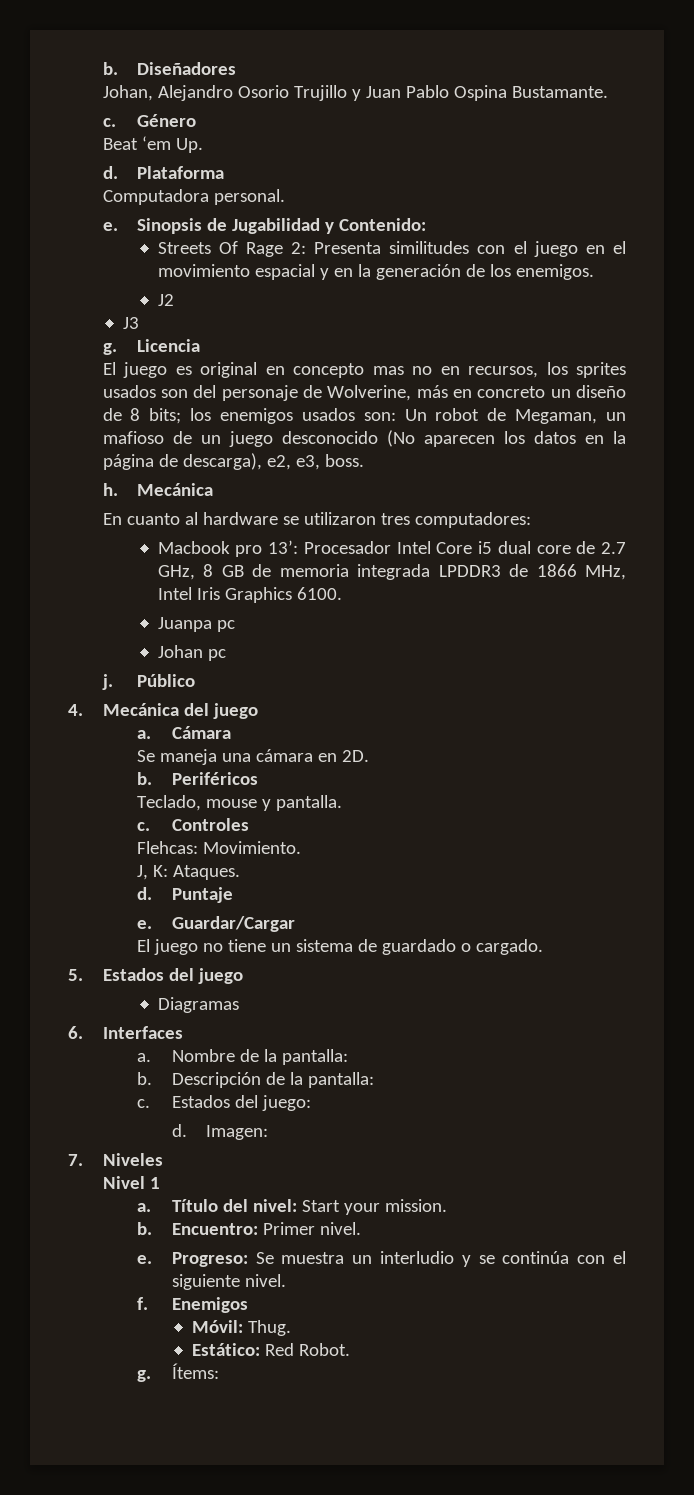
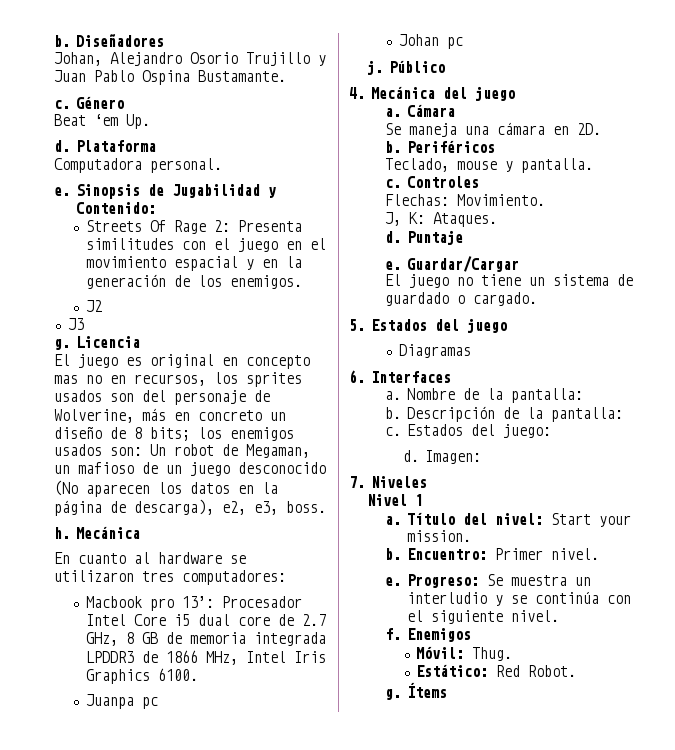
[137,841,199,854] Flehcas: -> [384,194,449,206] Flechas:
[171,1363,219,1379] Ítems: -> [407,682,448,698] Ítems

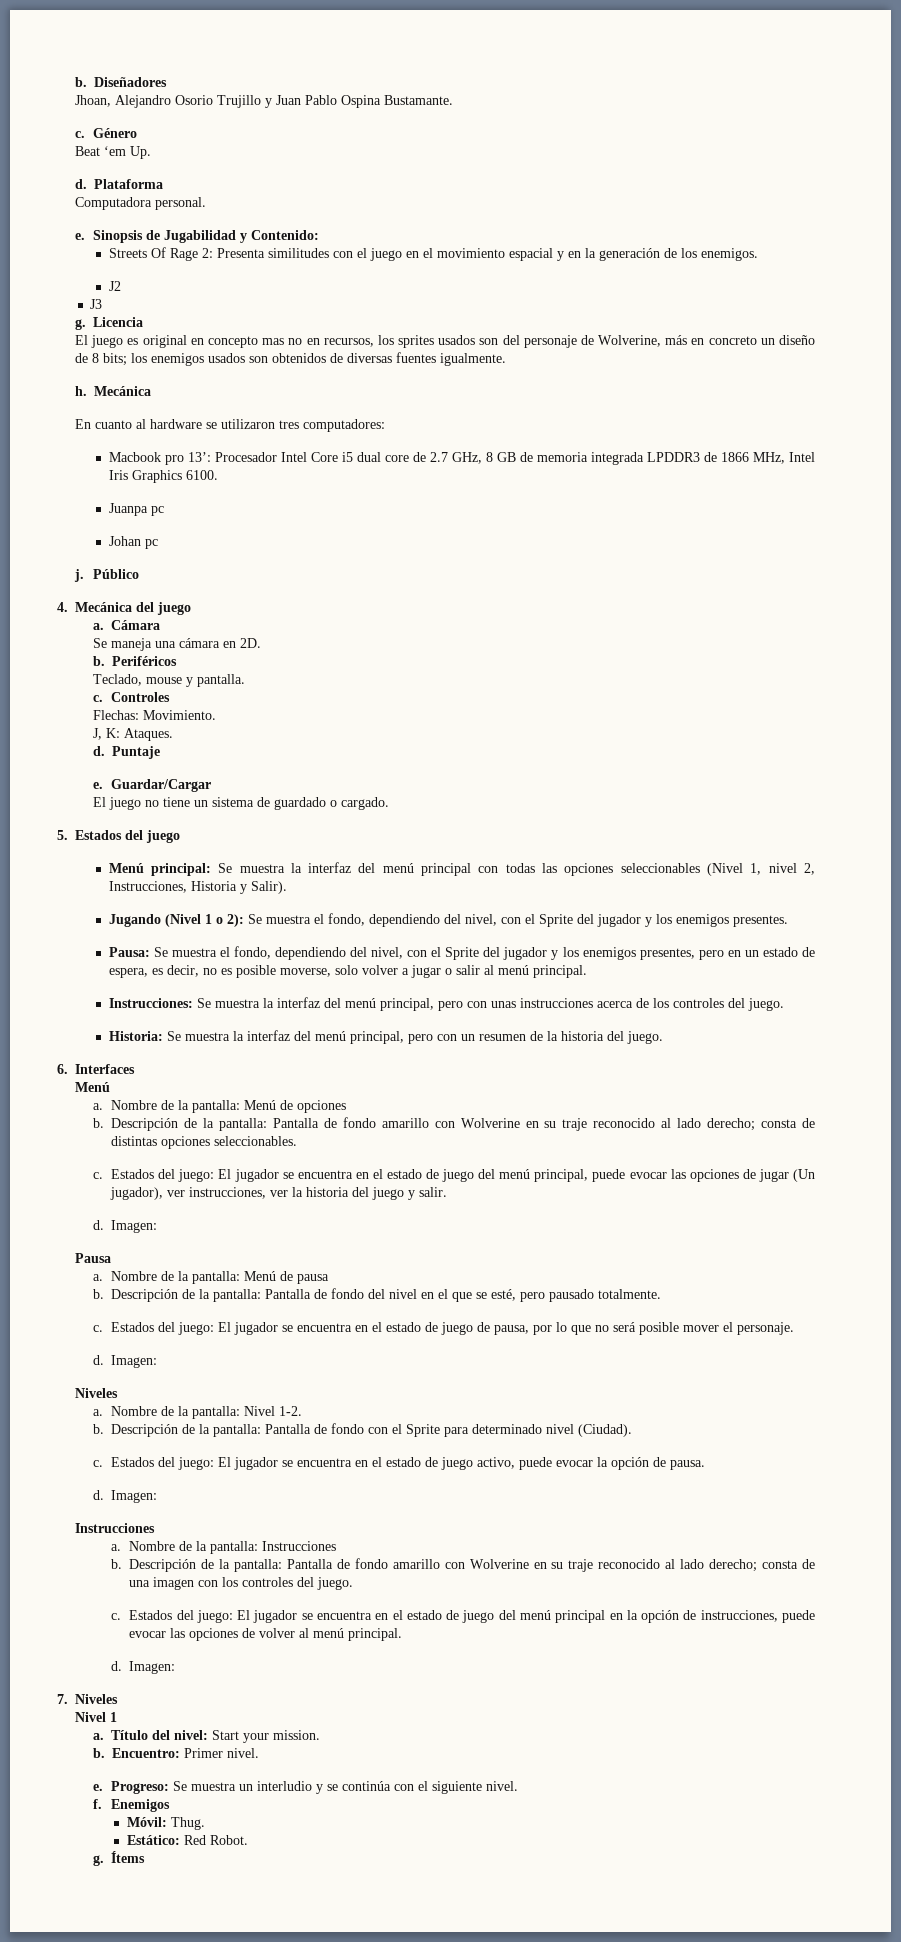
[53,52,102,66] Johan, -> [75,95,112,107] Jhoan,
[109,444,310,458] [53,462,326,476] [53,480,278,497] [53,499,326,516] son: Un robot de Megaman, un mafioso de un juego desconocido (No aparecen los datos en la página de descarga), e2, e3, boss. -> [249,352,507,366] son obtenidos de diversas fuentes igualmente.
[398,344,471,358] Diagramas -> [108,862,815,876] [108,881,287,894] [108,913,788,927] [108,946,815,960] [108,965,587,978] [108,997,784,1011] [108,1030,663,1044] Menú principal: Se muestra la interfaz del menú principal con todas las opciones seleccionables (Nivel 1, nivel 2, Instrucciones, Historia y Salir). // Jugando (Nivel 1 o 2): Se muestra el fondo, dependiendo del nivel, con el Sprite del jugador y los enemigos presentes. // Pausa: Se muestra el fondo, dependiendo del nivel, con el Sprite del jugador y los enemigos presentes, pero en un estado de espera, es decir, no es posible moverse, solo volver a jugar o salir al menú principal. // Instrucciones: Se muestra la interfaz del menú principal, pero con unas instrucciones acerca de los controles del juego. // Historia: Se muestra la interfaz del menú principal, pero con un resumen de la historia del juego.
[384,388,584,403] [384,406,624,422] [384,424,552,438] // a. Nombre de la pantalla: // b. Descripción de la pantalla: // c. Estados del juego: -> [75,1082,111,1092] [93,1100,347,1113] [93,1117,816,1131] [111,1136,298,1149] [93,1169,815,1182] [110,1187,448,1200] [93,1220,158,1233] [75,1253,112,1263] [93,1271,330,1284] [93,1288,662,1302] [93,1322,795,1335] [93,1355,158,1368] [75,1388,119,1398] [93,1406,303,1419] [93,1423,633,1437] [93,1457,706,1470] [93,1490,158,1503] [75,1523,156,1533] [111,1541,337,1554] [111,1558,816,1572] [129,1577,354,1590] [111,1610,816,1623] [129,1628,403,1641] // Menú // a. Nombre de la pantalla: Menú de opciones // b. Descripción de la pantalla: Pantalla de fondo amarillo con Wolverine en su traje reconocido al lado derecho; consta de distintas opciones seleccionables. // c. Estados del juego: El jugador se encuentra en el estado de juego del menú principal, puede evocar las opciones de jugar (Un jugador), ver instrucciones, ver la historia del juego y salir. // d. Imagen: // Pausa // a. Nombre de la pantalla: Menú de pausa // b. Descripción de la pantalla: Pantalla de fondo del nivel en el que se esté, pero pausado totalmente. // c. Estados del juego: El jugador se encuentra en el estado de juego de pausa, por lo que no será posible mover el personaje. // d. Imagen: // Niveles // a. Nombre de la pantalla: Nivel 1-2. // b. Descripción de la pantalla: Pantalla de fondo con el Sprite para determinado nivel (Ciudad). // c. Estados del juego: El jugador se encuentra en el estado de juego activo, puede evocar la opción de pausa. // d. Imagen: // Instrucciones // a. Nombre de la pantalla: Instrucciones // b. Descripción de la pantalla: Pantalla de fondo amarillo con Wolverine en su traje reconocido al lado derecho; consta de una imagen con los controles del juego. // c. Estados del juego: El jugador se encuentra en el estado de juego del menú principal en la opción de instrucciones, puede evocar las opciones de volver al menú principal.

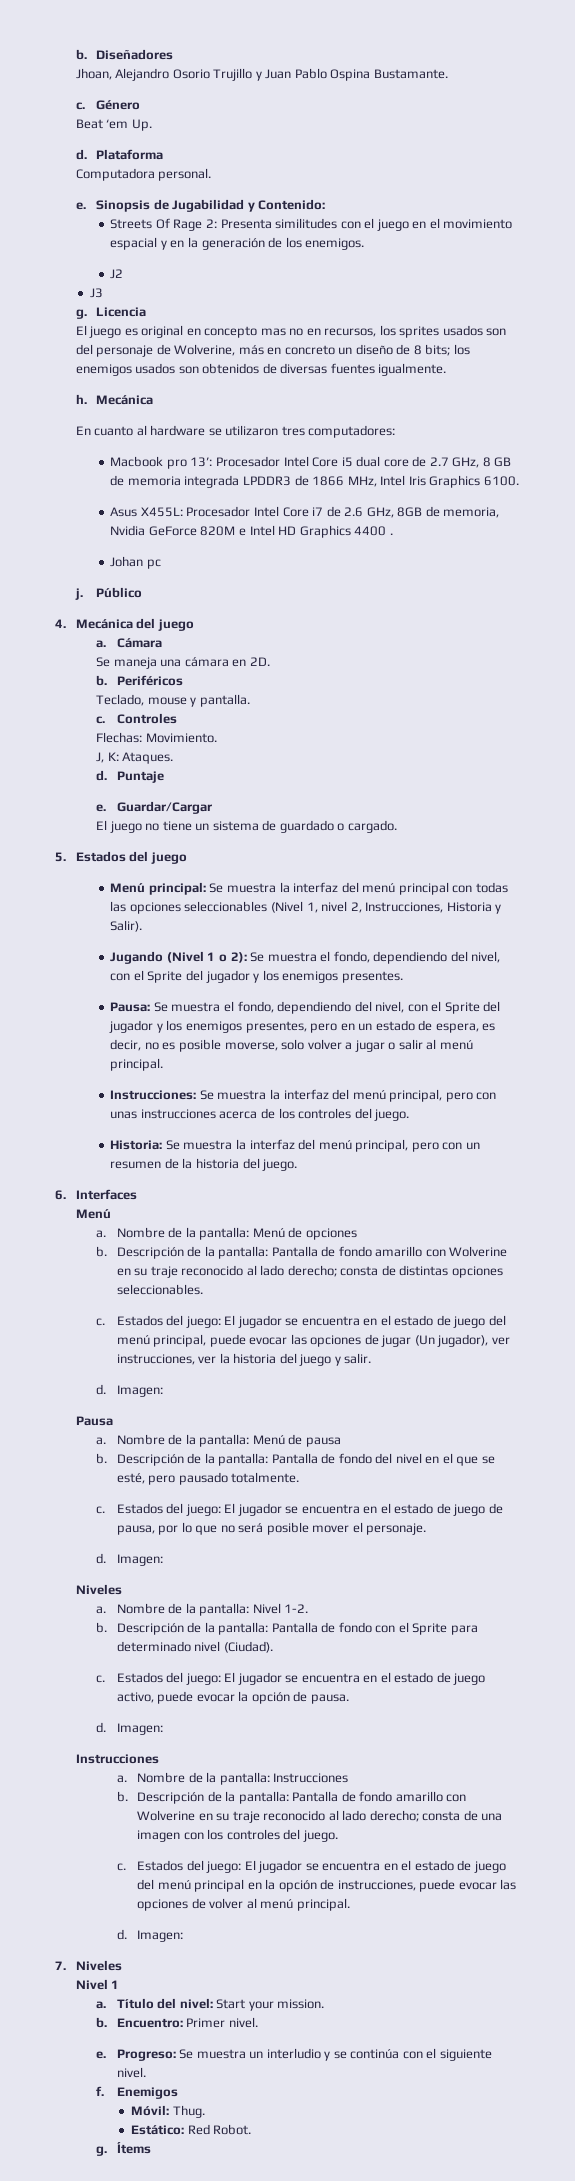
[108,503,164,516] Juanpa pc -> [110,506,500,518] [110,525,393,538] Asus X455L: Procesador Intel Core i7 de 2.6 GHz, 8GB de memoria, Nvidia GeForce 820M e Intel HD Graphics 4400 .

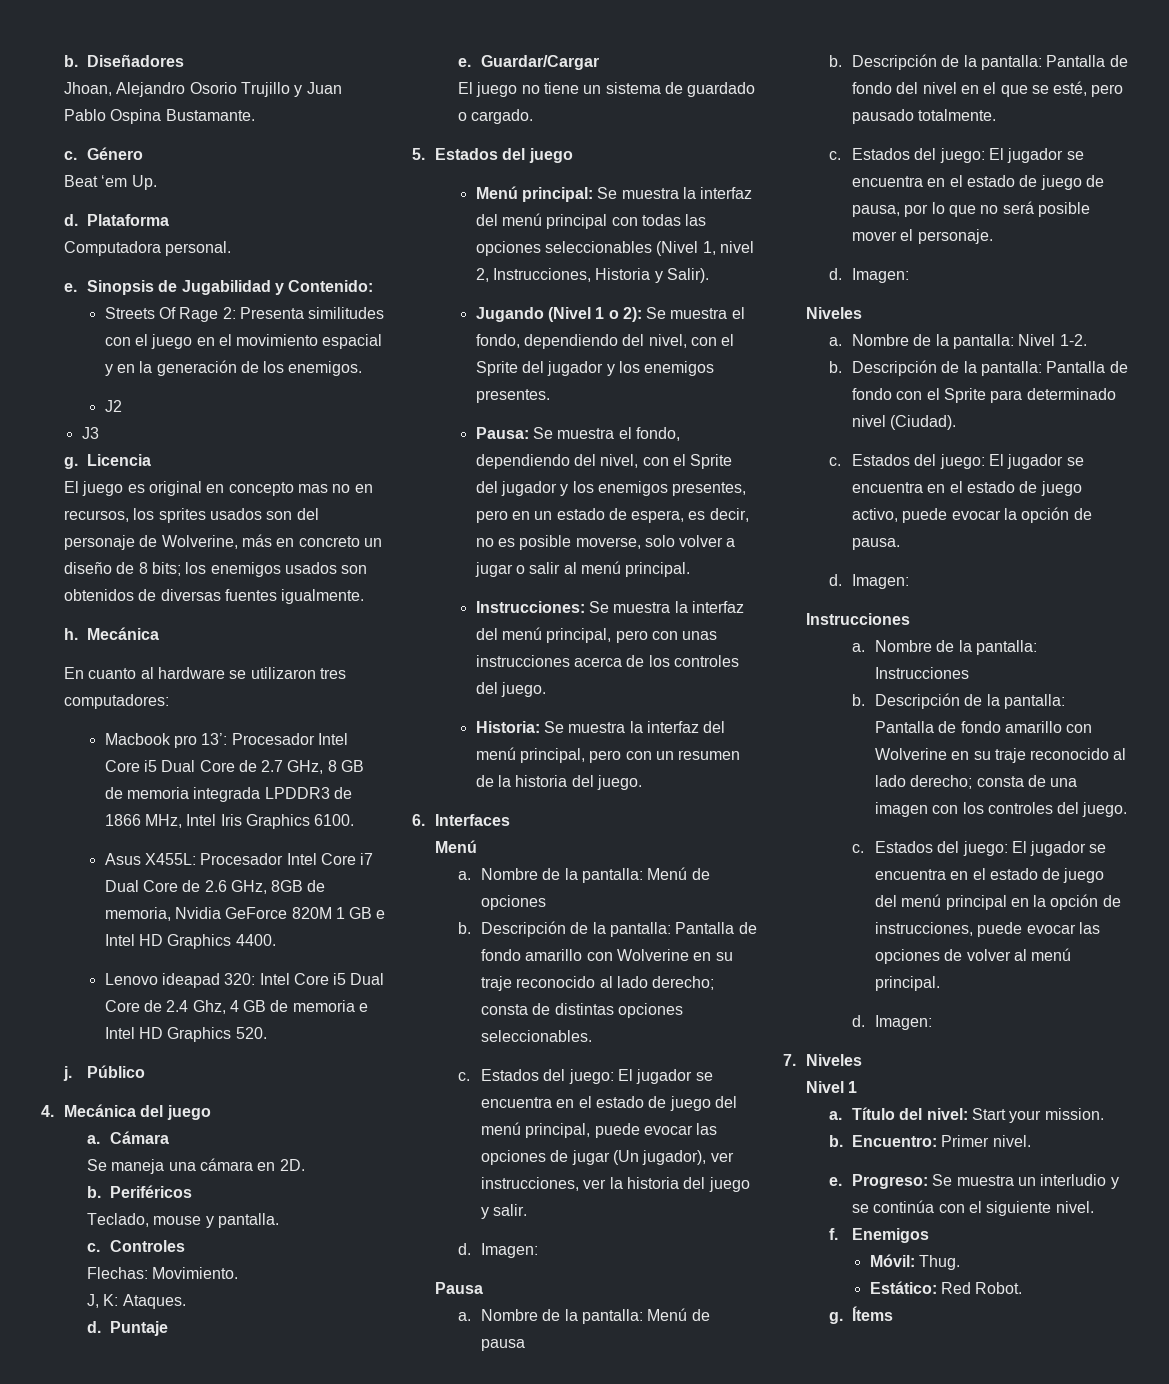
[356,456,409,467] dual core -> [161,760,235,772] Dual Core
(324, 511) none -> [104,880,178,892] Dual Core
[238,525,393,538] [110,556,161,569] e Intel HD Graphics 4400 . // Johan pc -> [335,907,386,919] [104,934,276,949] [104,973,385,988] [104,1000,369,1014] [104,1027,267,1042] 1 GB e Intel HD Graphics 4400. // Lenovo ideapad 320: Intel Core i5 Dual Core de 2.4 Ghz, 4 GB de memoria e Intel HD Graphics 520.

